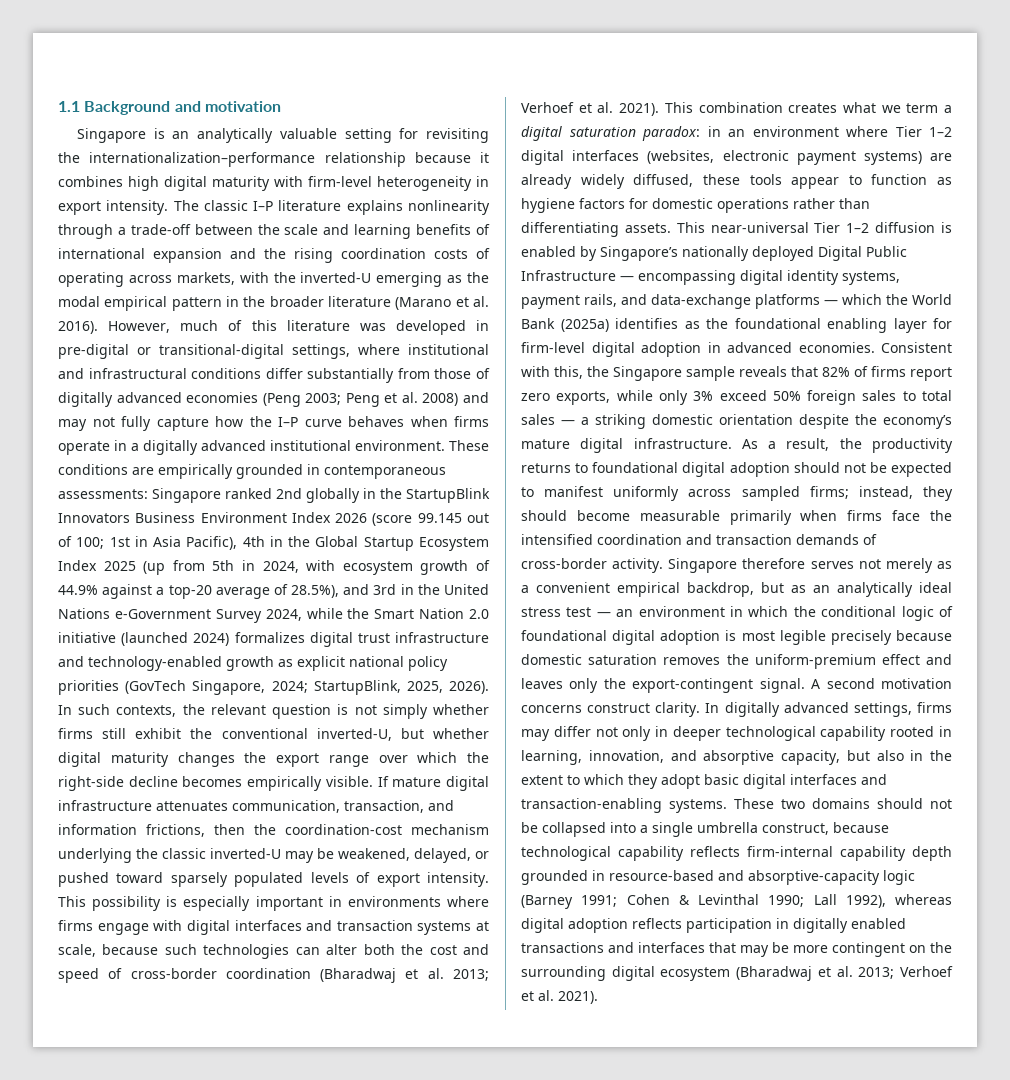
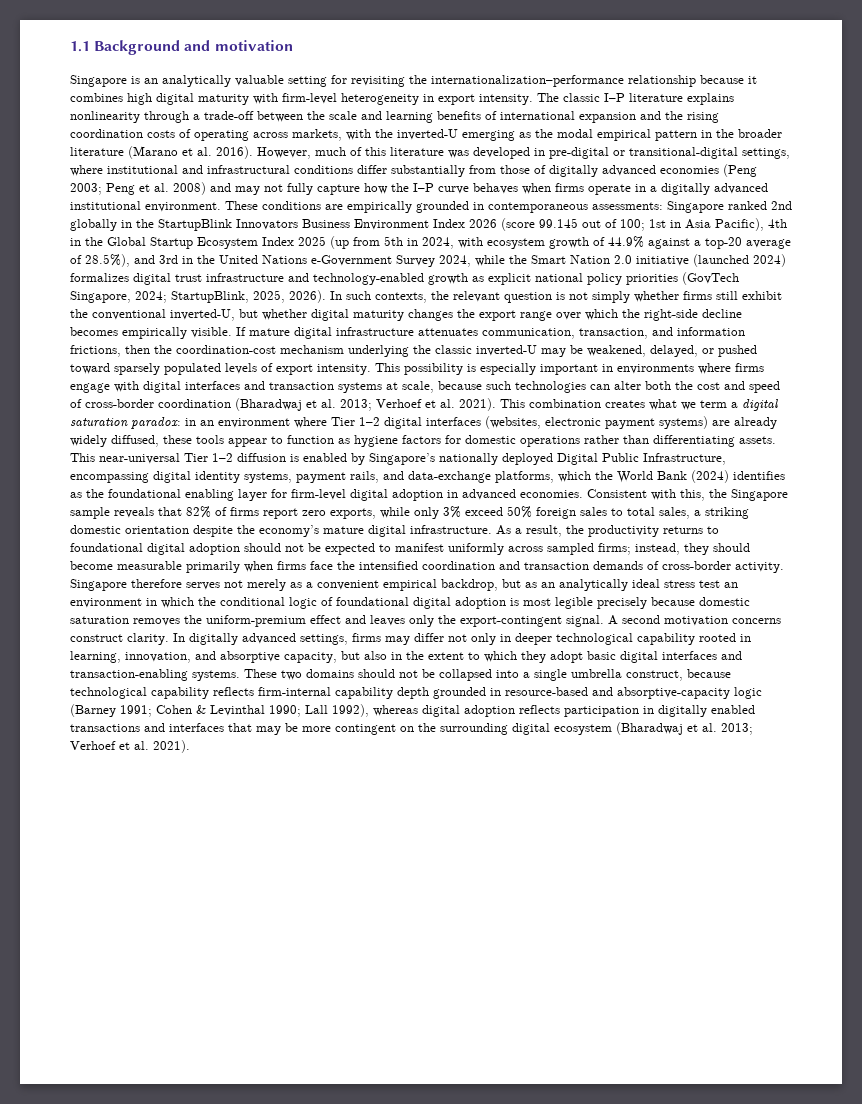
[521,270,634,281] Infrastructure — -> [643,453,726,465] Infrastructure,
[755,294,838,309] platforms — -> [495,471,554,483] platforms,
[560,319,609,332] (2025a) -> [691,470,729,483] (2024)
[521,414,575,425] sales — -> [659,507,690,519] sales,
[596,612,611,617] — -> (720, 584) none

